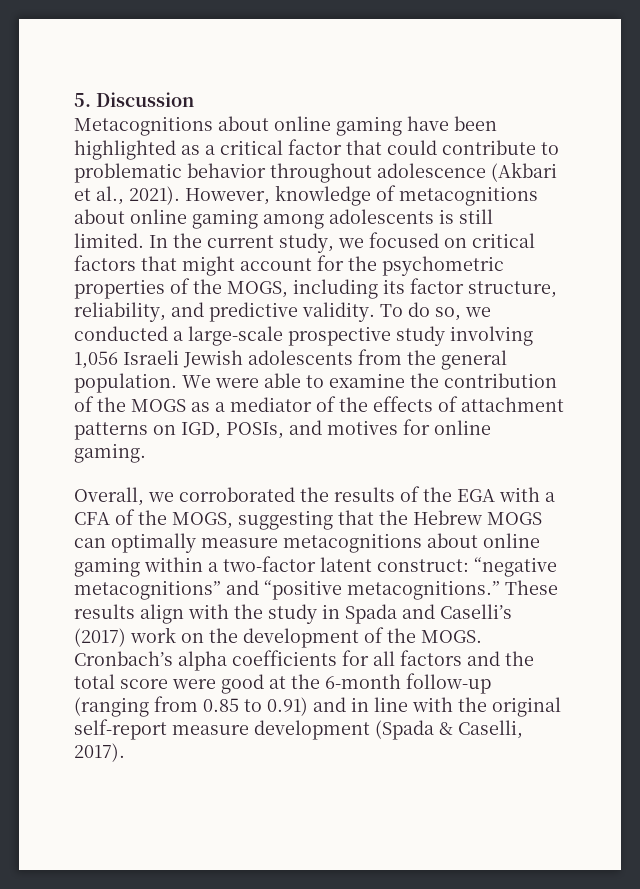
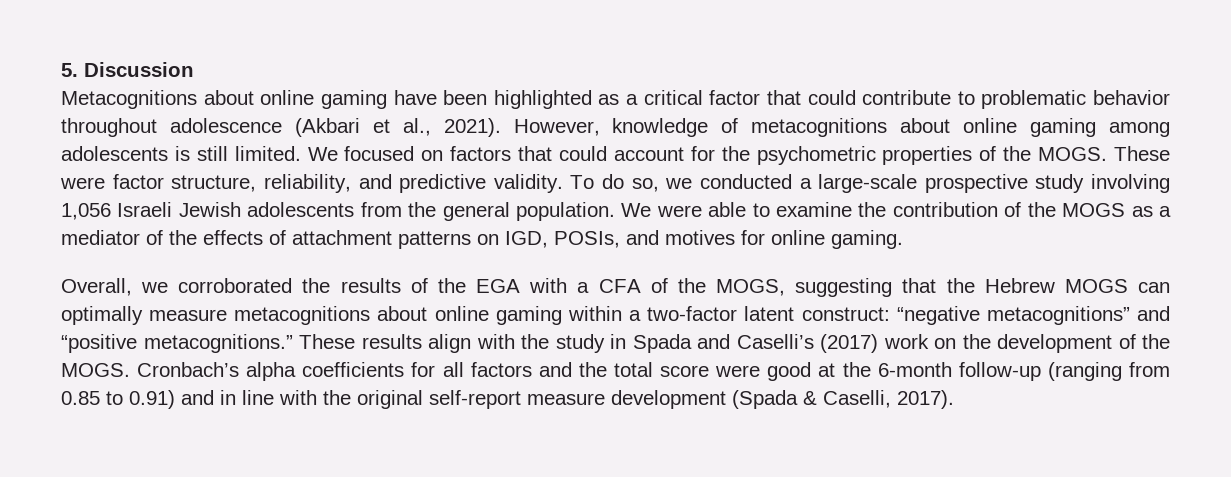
[149,233,364,253] In the current study, we -> [307,147,338,161] We
[472,233,535,248] critical -> (444, 155) none
[182,256,235,276] might -> [559,146,608,161] could
[227,279,405,299] MOGS, including its -> [1038,146,1171,161] [60,177,105,189] MOGS. These were

